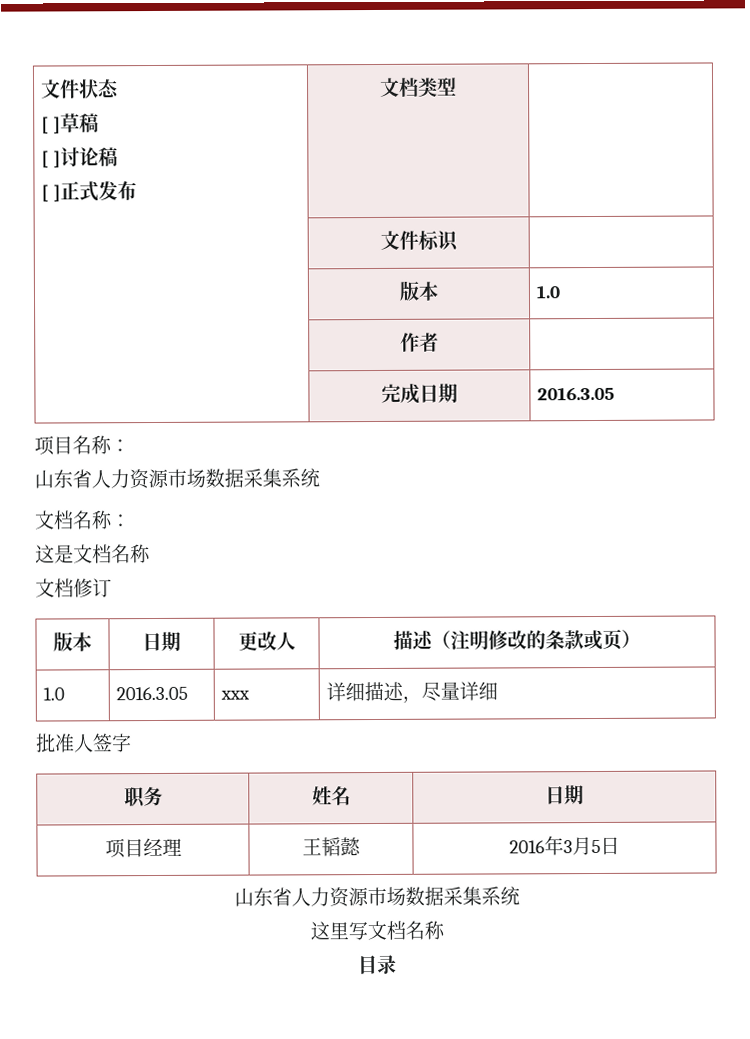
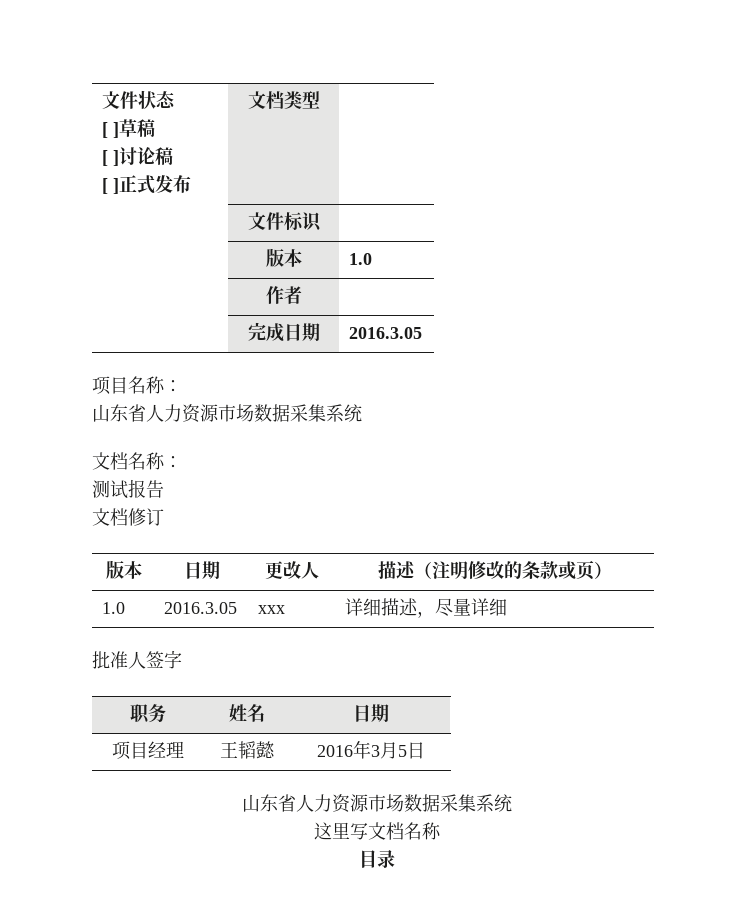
[35,544,151,564] 这是文档名称 -> [92,479,164,499] 测试报告

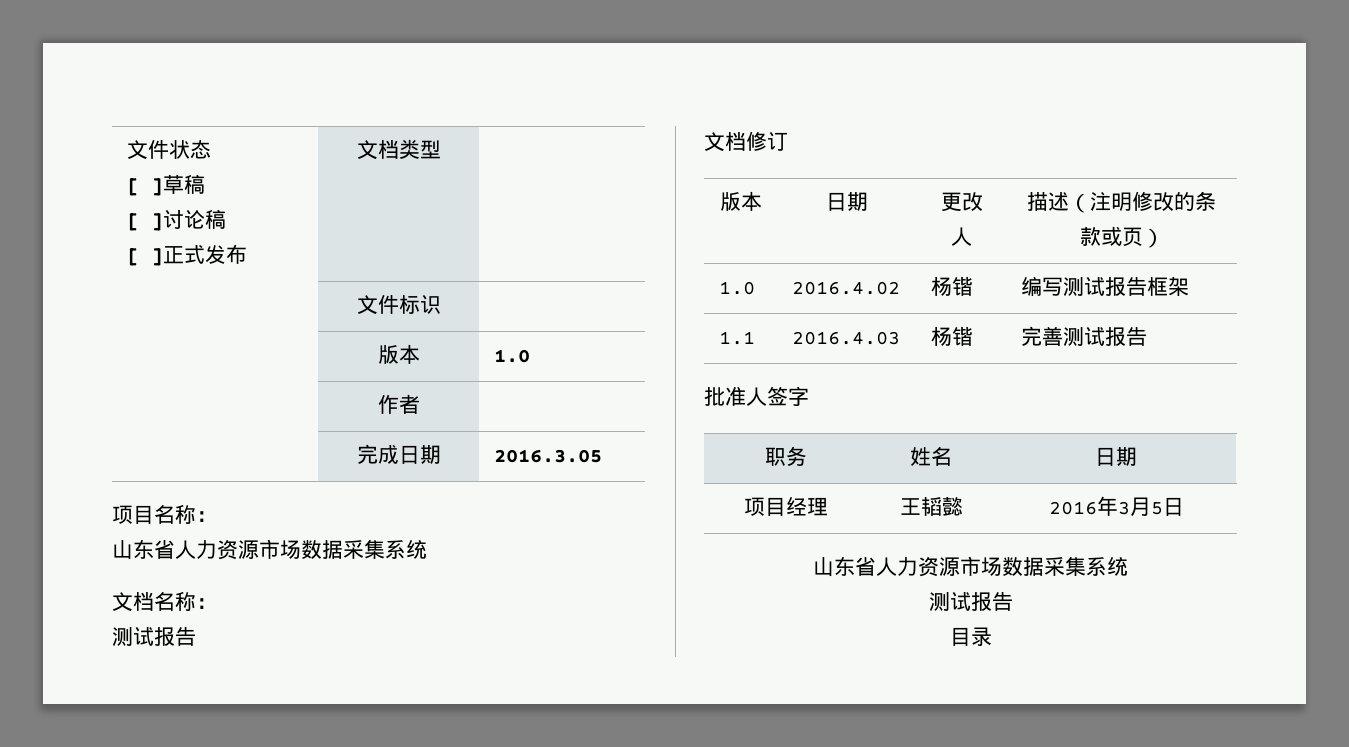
[163,602,237,614] [257,605,285,614] [344,598,507,618] 2016.3.05 | xxx | 详细描述，尽量详细 -> [791,281,900,295] [930,276,973,296] [1020,276,1189,297] [718,331,755,345] [791,331,900,345] [930,326,973,346] [1020,326,1147,347] 2016.4.02 | 杨锴 | 编写测试报告框架 // 1.1 | 2016.4.03 | 杨锴 | 完善测试报告
[313,822,441,840] 这里写文档名称 -> [928,592,1013,612] 测试报告

